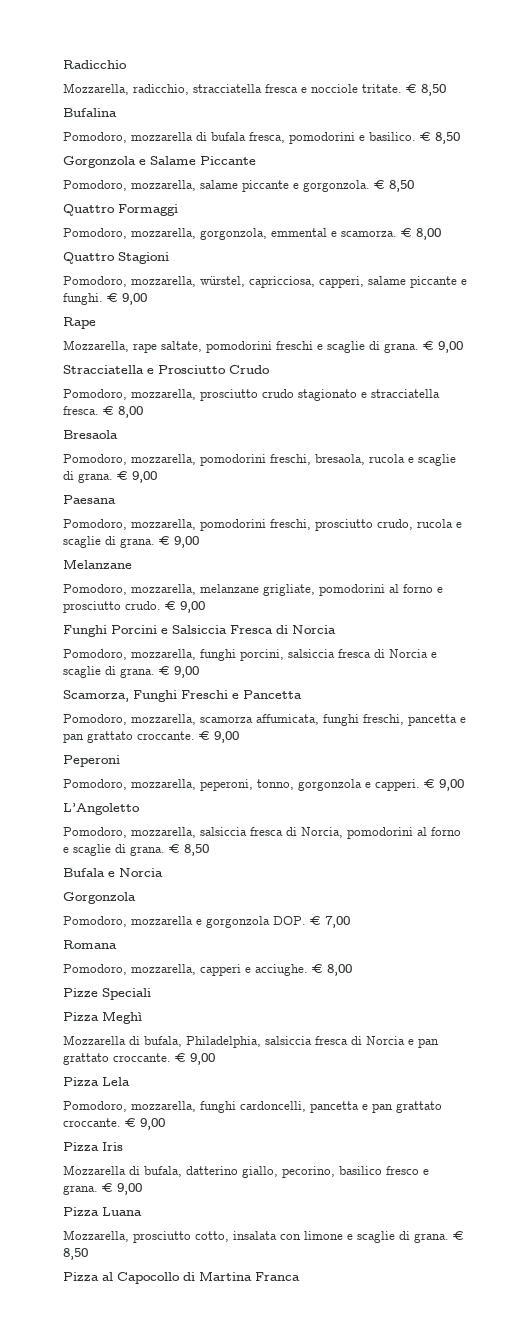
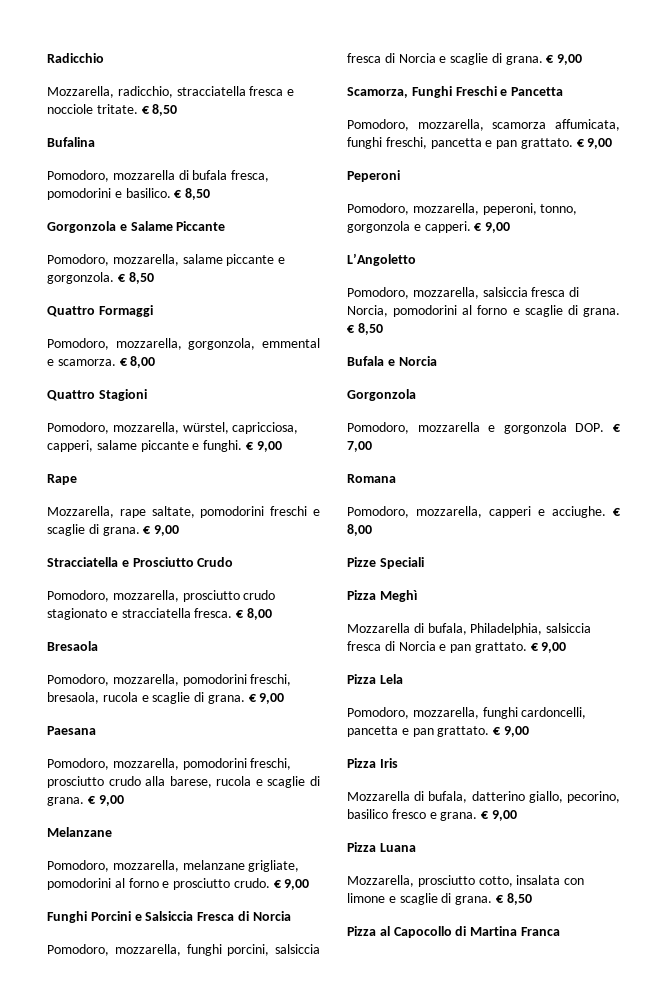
[377,519,413,530] crudo, -> [108,776,212,788] crudo alla barese,
[87,731,195,743] grattato croccante. -> [520,138,573,149] grattato.
[63,1053,171,1065] grattato croccante. -> [474,642,527,653] grattato.
[396,1101,442,1113] [63,1118,121,1127] grattato croccante. -> [437,726,490,737] grattato.

